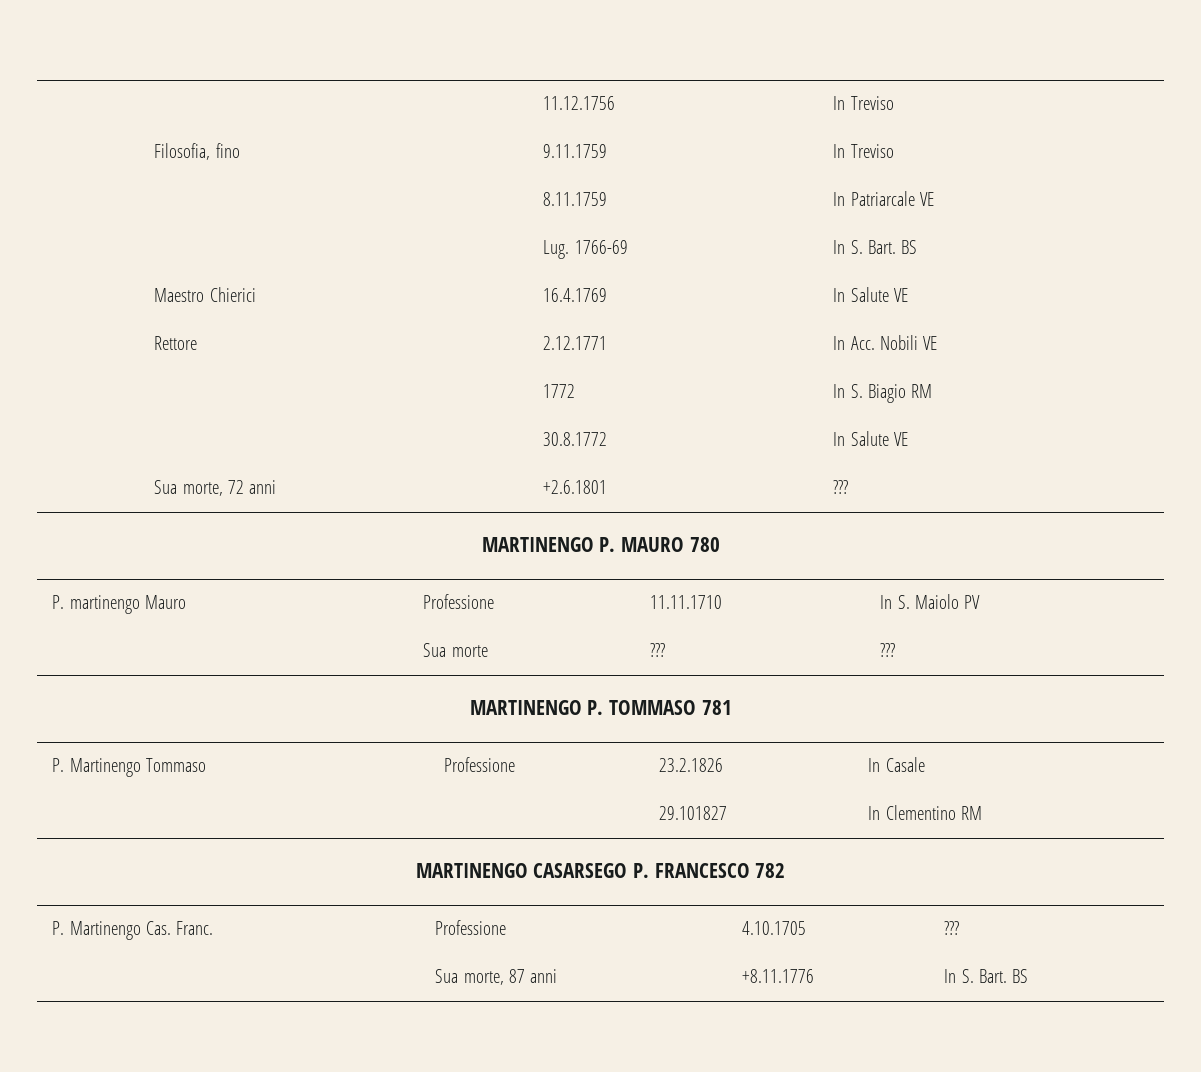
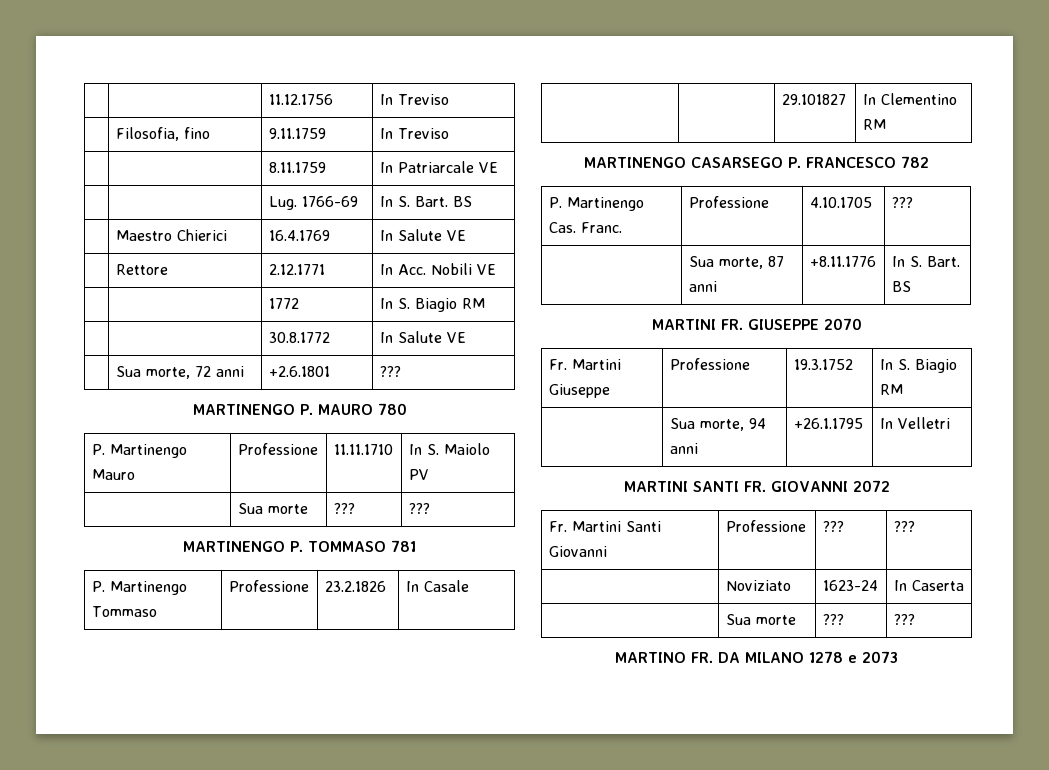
[69,595,140,614] martinengo -> [109,444,187,458] Martinengo
(1028, 976) none -> [651,318,862,330] [548,359,621,370] [548,384,610,398] [669,358,750,370] [793,359,853,370] [879,359,957,373] [879,384,903,395] [669,418,766,431] [669,443,698,454] [793,418,863,429] [879,417,950,429] [623,480,890,492] [548,521,661,532] [548,546,607,557] [725,520,806,532] [822,521,844,532] [893,521,915,532] [725,580,791,591] [822,580,878,591] [893,580,964,591] [725,614,796,625] [822,614,844,625] [893,614,915,625] [615,651,898,663] // MARTINI FR. GIUSEPPE 2070 // Fr. Martini Giuseppe | Professione | 19.3.1752 | In S. Biagio RM // | Sua morte, 94 anni | +26.1.1795 | In Velletri // MARTINI SANTI FR. GIOVANNI 2072 // Fr. Martini Santi Giovanni | Professione | ??? | ??? // | Noviziato | 1623-24 | In Caserta // | Sua morte | ??? | ??? // MARTINO FR. DA MILANO 1278 e 2073

